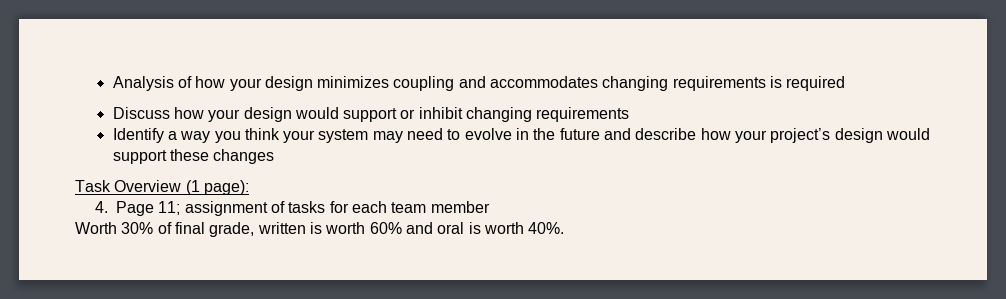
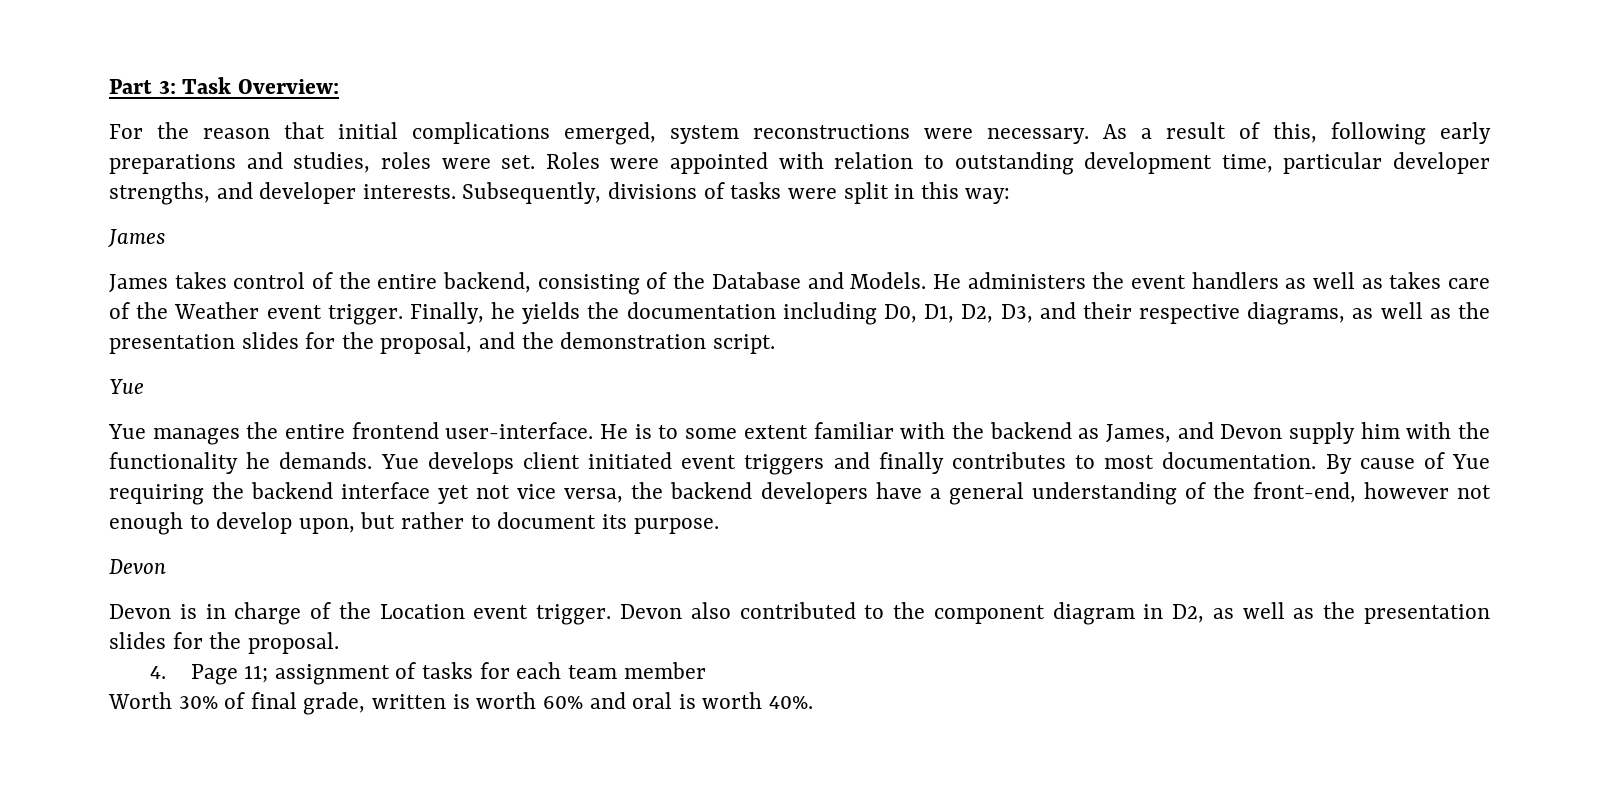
[112,76,846,91] [112,107,630,122] [112,128,930,143] [112,149,275,164] [75,180,249,195] Analysis of how your design minimizes coupling and accommodates changing requirements is required // Discuss how your design would support or inhibit changing requirements // Identify a way you think your system may need to evolve in the future and describe how your project’s design would support these changes // Task Overview (1 page): -> [109,77,339,94] [109,122,1491,145] [109,152,1490,175] [109,182,1011,205] [108,229,165,248] [109,272,1490,295] [109,302,1490,325] [109,332,775,354] [109,379,144,394] [108,422,1490,445] [109,452,1491,475] [109,482,1491,505] [109,512,719,535] [109,559,166,574] [109,602,1490,625] [109,632,339,654] Part 3: Task Overview: // For the reason that initial complications emerged, system reconstructions were necessary. As a result of this, following early preparations and studies, roles were set. Roles were appointed with relation to outstanding development time, particular developer strengths, and developer interests. Subsequently, divisions of tasks were split in this way: // James // James takes control of the entire backend, consisting of the Database and Models. He administers the event handlers as well as takes care of the Weather event trigger. Finally, he yields the documentation including D0, D1, D2, D3, and their respective diagrams, as well as the presentation slides for the proposal, and the demonstration script. // Yue // Yue manages the entire frontend user-interface. He is to some extent familiar with the backend as James, and Devon supply him with the functionality he demands. Yue develops client initiated event triggers and finally contributes to most documentation. By cause of Yue requiring the backend interface yet not vice versa, the backend developers have a general understanding of the front-end, however not enough to develop upon, but rather to document its purpose. // Devon // Devon is in charge of the Location event trigger. Devon also contributed to the component diagram in D2, as well as the presentation slides for the proposal.

